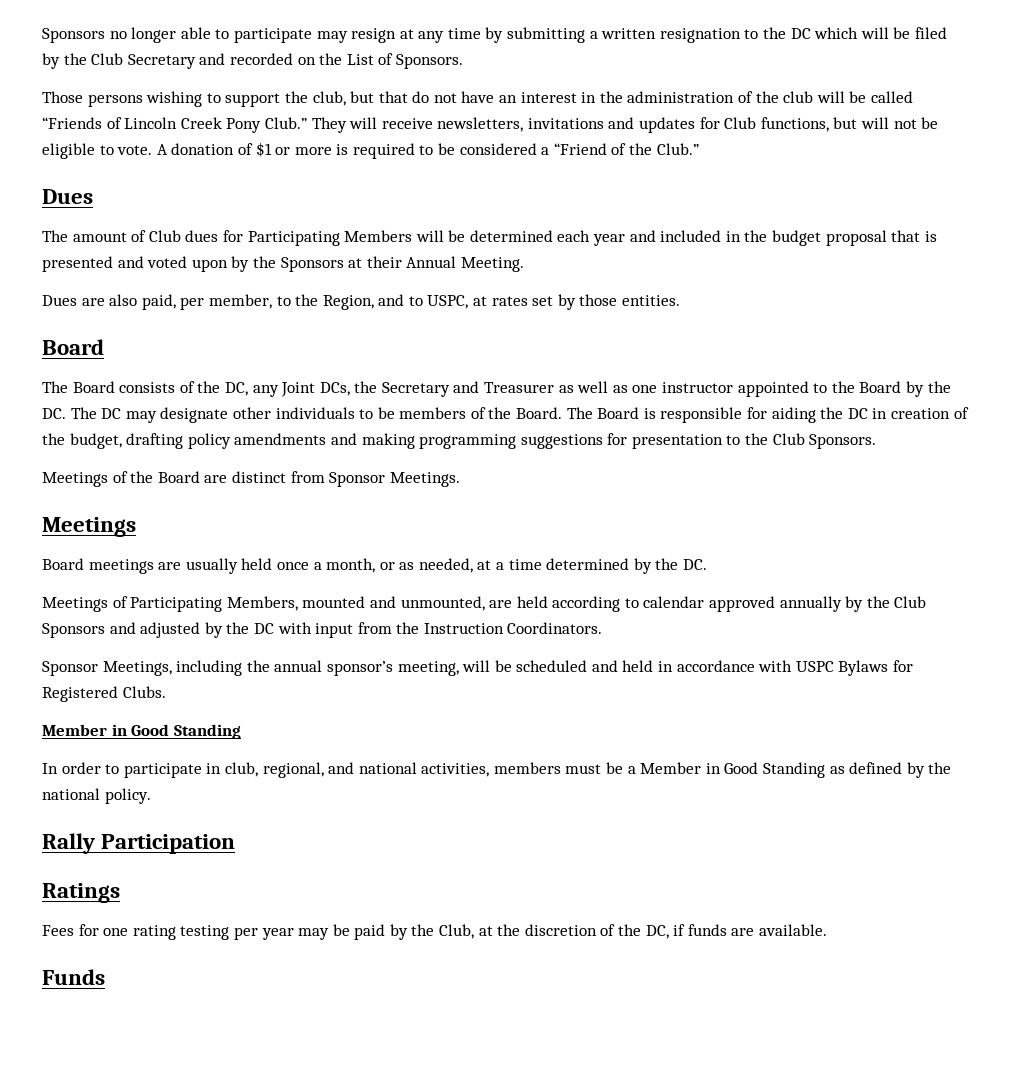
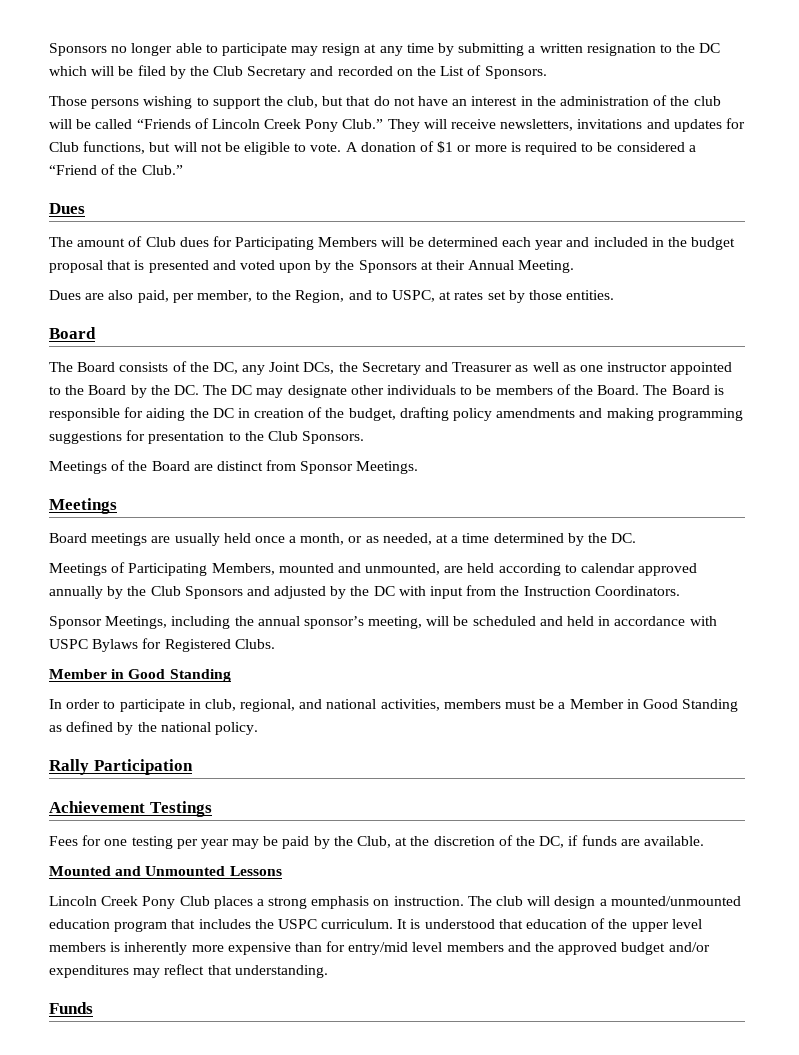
[42,883,120,903] Ratings -> [49,801,212,817] Achievement Testings
[132,925,176,940] rating -> (128, 842) none
(827, 930) none -> [49,866,282,876] [49,896,741,909] [49,918,702,932] [49,941,710,955] [49,964,328,978] // Mounted and Unmounted Lessons // Lincoln Creek Pony Club places a strong emphasis on instruction. The club will design a mounted/unmounted education program that includes the USPC curriculum. It is understood that education of the upper level members is inherently more expensive than for entry/mid level members and the approved budget and/or expenditures may reflect that understanding.

